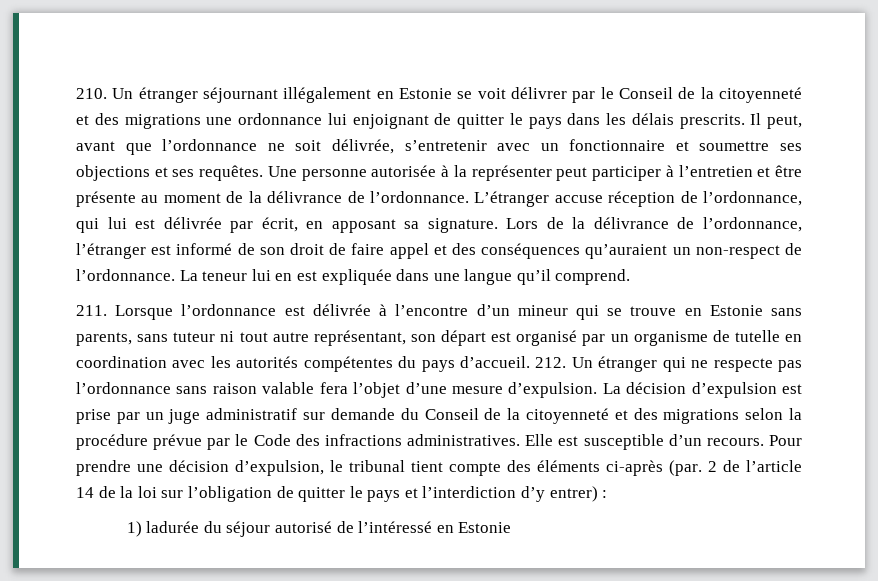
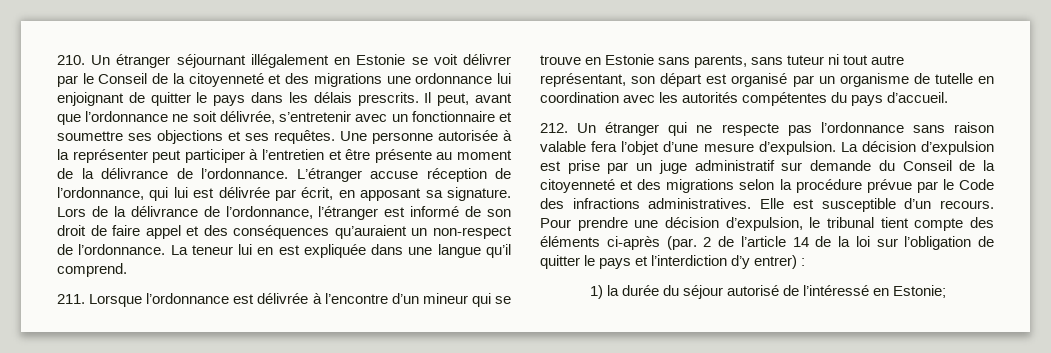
(530, 362) none -> (949, 97) //
[146,521,200,533] ladurée -> [607,285,660,296] la durée
[458,522,512,533] Estonie -> [893,285,947,298] Estonie;

